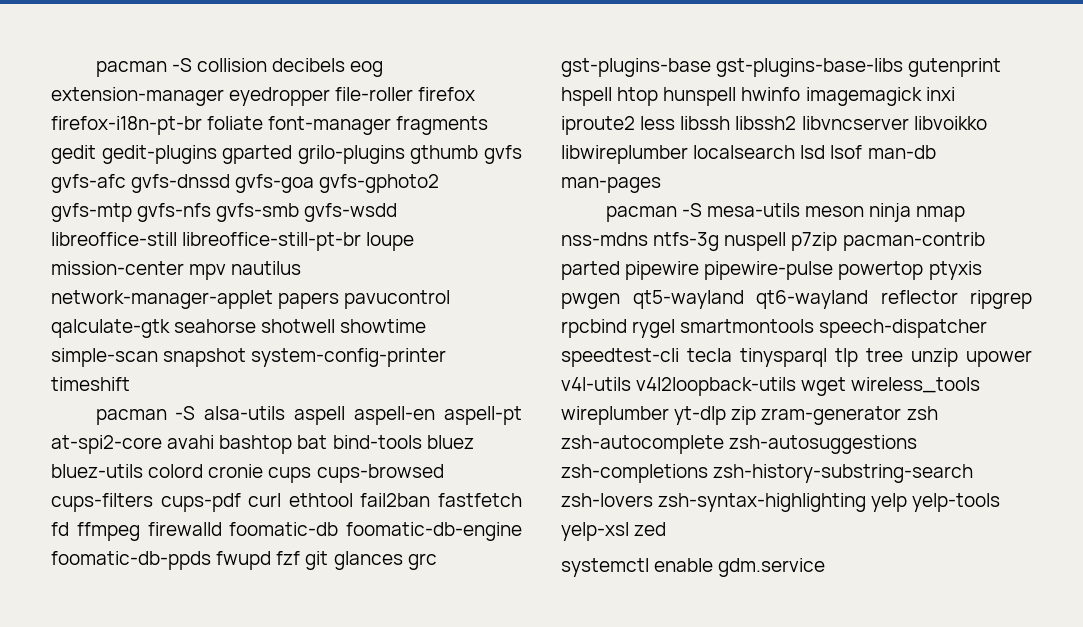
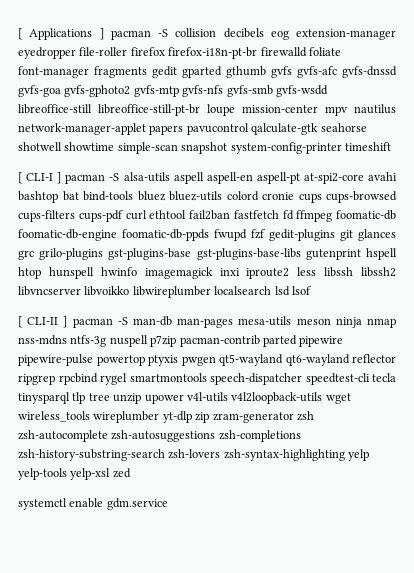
(95, 69) none -> [18,28,104,40] [ Applications ]
(202, 125) none -> [260,47,307,57] firewalld
[101,145,405,164] gedit-plugins gparted grilo-plugins -> [182,66,222,78] gparted
(130, 384) none -> [18,172,62,184] [ CLI-I ]
[147,522,222,536] firewalld -> (333, 216) none
(301, 558) none -> [269,229,335,241] gedit-plugins
(437, 561) none -> [39,248,104,260] grilo-plugins
(863, 152) none -> [18,316,128,328] // [ CLI-II ] pacman -S
[605,203,702,222] // pacman -S -> (234, 323) none

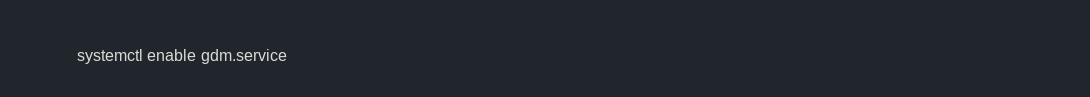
[18,28,396,40] [18,47,341,59] [18,66,397,78] [18,85,328,97] [18,104,396,116] [18,123,367,135] [18,142,391,154] [18,172,397,184] [18,191,397,203] [18,210,396,222] [18,229,396,241] [18,248,397,260] [18,267,396,279] [18,286,311,298] [18,316,396,328] [18,335,344,347] [18,354,396,366] [18,373,396,385] [18,392,351,404] [18,411,314,423] [18,430,301,442] [18,449,370,461] [18,468,131,480] [ Applications ] pacman -S collision decibels eog extension-manager eyedropper file-roller firefox firefox-i18n-pt-br firewalld foliate font-manager fragments gedit gparted gthumb gvfs gvfs-afc gvfs-dnssd gvfs-goa gvfs-gphoto2 gvfs-mtp gvfs-nfs gvfs-smb gvfs-wsdd libreoffice-still libreoffice-still-pt-br loupe mission-center mpv nautilus network-manager-applet papers pavucontrol qalculate-gtk seahorse shotwell showtime simple-scan snapshot system-config-printer timeshift // [ CLI-I ] pacman -S alsa-utils aspell aspell-en aspell-pt at-spi2-core avahi bashtop bat bind-tools bluez bluez-utils colord cronie cups cups-browsed cups-filters cups-pdf curl ethtool fail2ban fastfetch fd ffmpeg foomatic-db foomatic-db-engine foomatic-db-ppds fwupd fzf gedit-plugins git glances grc grilo-plugins gst-plugins-base gst-plugins-base-libs gutenprint hspell htop hunspell hwinfo imagemagick inxi iproute2 less libssh libssh2 libvncserver libvoikko libwireplumber localsearch lsd lsof // [ CLI-II ] pacman -S man-db man-pages mesa-utils meson ninja nmap nss-mdns ntfs-3g nuspell p7zip pacman-contrib parted pipewire pipewire-pulse powertop ptyxis pwgen qt5-wayland qt6-wayland reflector ripgrep rpcbind rygel smartmontools speech-dispatcher speedtest-cli tecla tinysparql tlp tree unzip upower v4l-utils v4l2loopback-utils wget wireless_tools wireplumber yt-dlp zip zram-generator zsh zsh-autocomplete zsh-autosuggestions zsh-completions zsh-history-substring-search zsh-lovers zsh-syntax-highlighting yelp yelp-tools yelp-xsl zed // -> (77, 56) none

